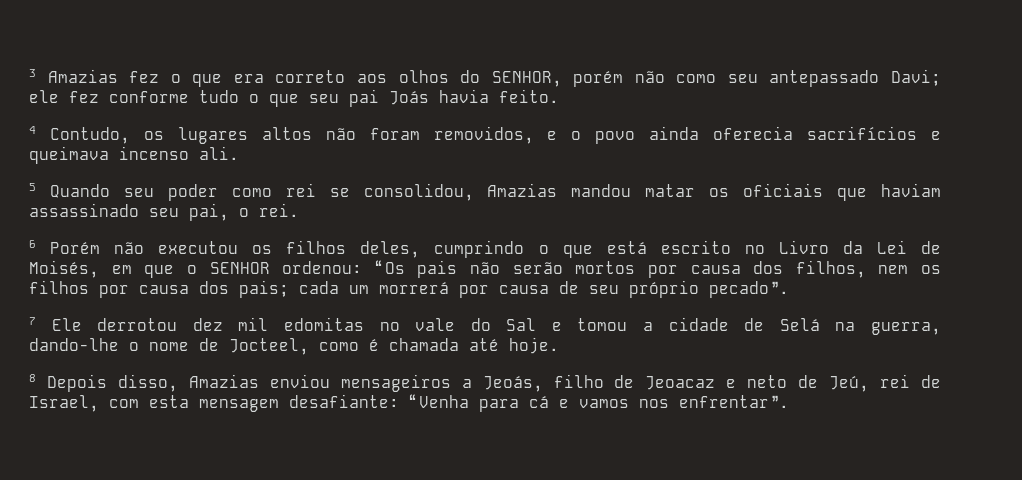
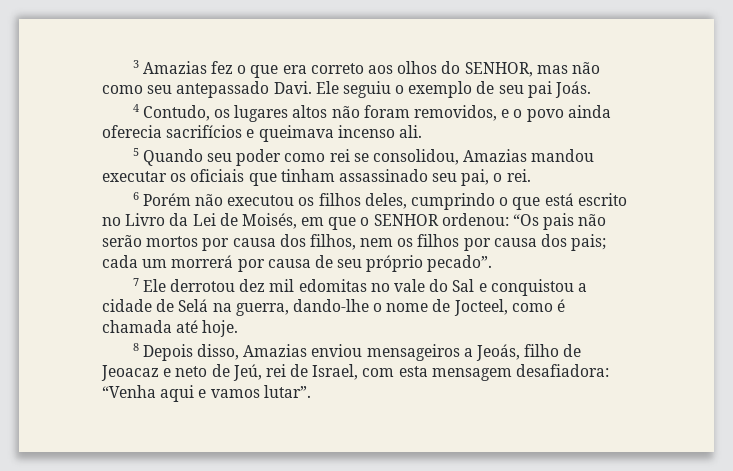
[573,71,624,87] porém -> [536,65,568,74] mas
[891,69,941,86] [29,89,559,107] Davi; ele fez conforme tudo o que seu pai Joás havia feito. -> [273,81,592,98] Davi. Ele seguiu o exemplo de seu pai Joás.
[645,184,696,197] matar -> [102,171,167,182] executar
[881,183,942,197] haviam -> [280,169,335,182] tinham
[577,318,628,331] tomou -> [490,279,574,296] conquistou
[289,394,789,412] desafiante: “Venha para cá e vamos nos enfrentar”. -> [516,364,610,377] [102,385,311,402] desafiadora: “Venha aqui e vamos lutar”.

